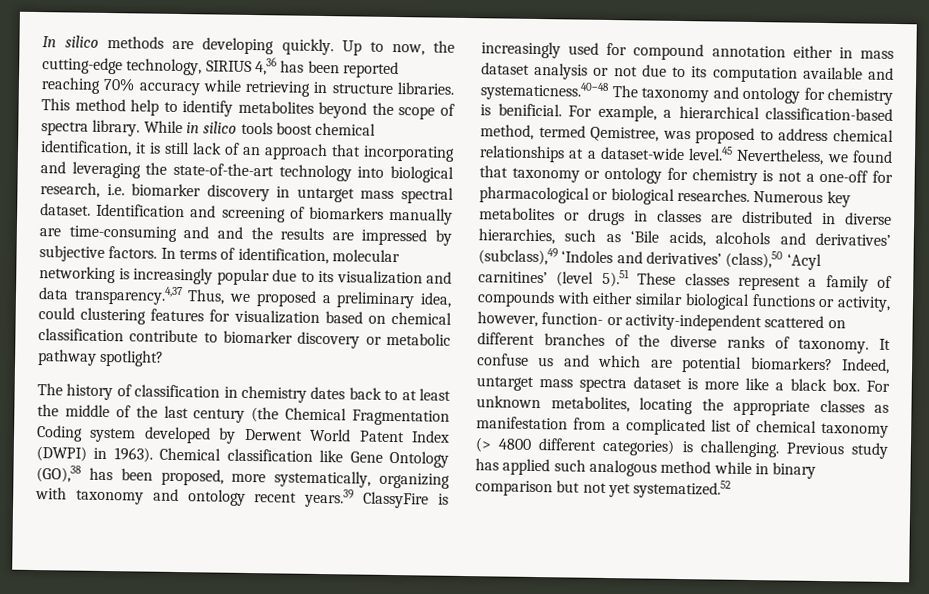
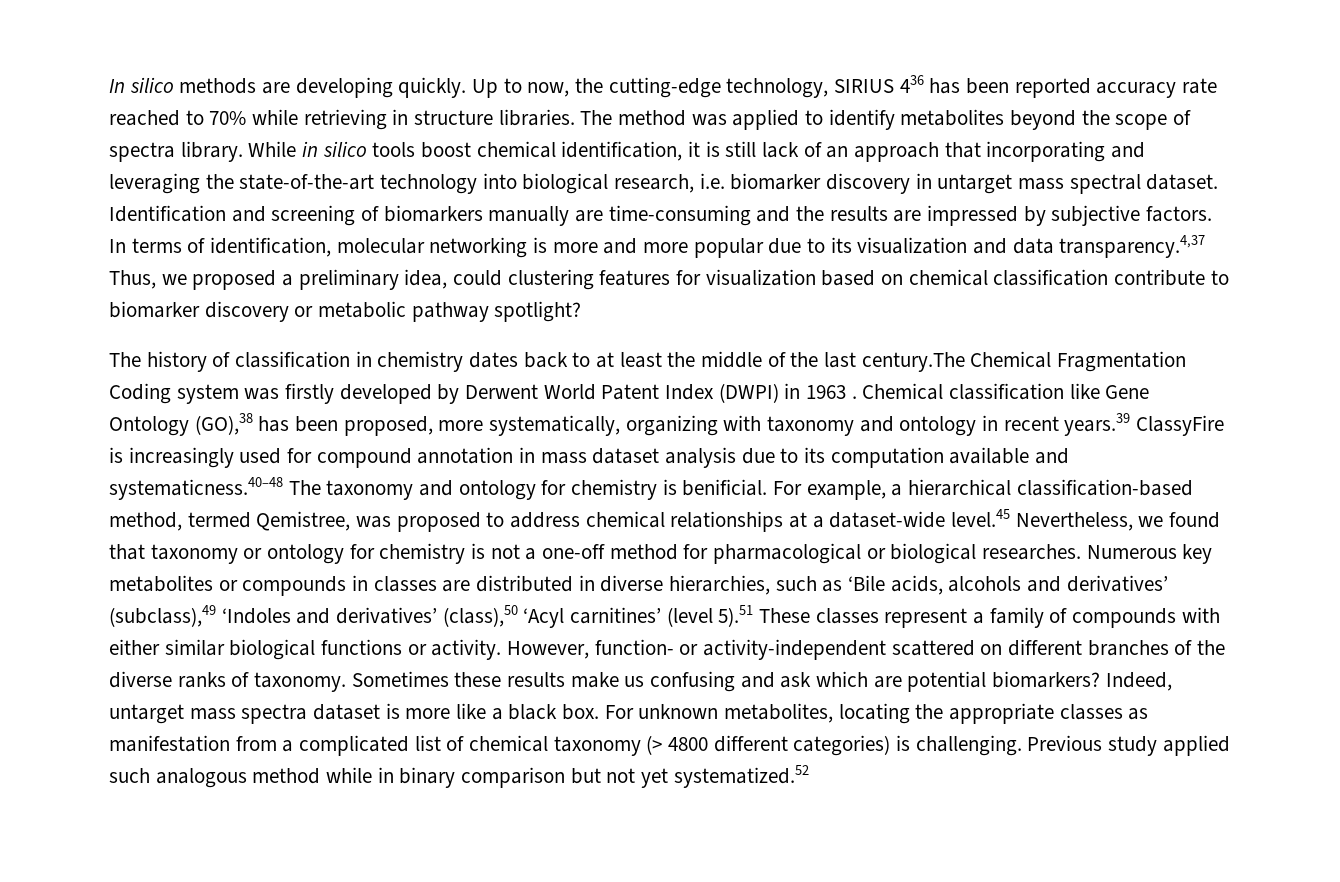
[254,57,277,76] 4,36 -> [899,75,924,93] 436
[41,77,200,96] reaching 70% accuracy -> [1096,78,1218,98] [109,110,247,126] accuracy rate reached to 70%
[41,98,160,116] This method help -> [580,109,800,130] The method was applied
[216,226,243,239] and -> (791, 214) none
[133,267,213,285] increasingly -> [552,238,689,254] more and more
[193,407,280,423] century (the -> [861,352,965,372] century.The
(137, 435) none -> [244,383,335,404] was firstly
[113,447,153,463] 1963). -> [806,385,857,399] 1963 .
(246, 497) none -> [982,415,999,431] in
[792,45,833,59] either -> (514, 455) none
[593,66,638,77] or not -> (737, 457) none
(869, 176) none -> [609,544,678,560] method
[588,208,625,226] drugs -> [242,576,347,596] compounds
[837,296,891,312] [477,311,538,328] activity, however, -> [431,639,590,660] activity. However,
[879,338,891,350] [477,353,590,367] It confuse us and -> [351,671,812,692] Sometimes these results make us confusing and ask
[475,458,499,471] has -> (1158, 746) none

